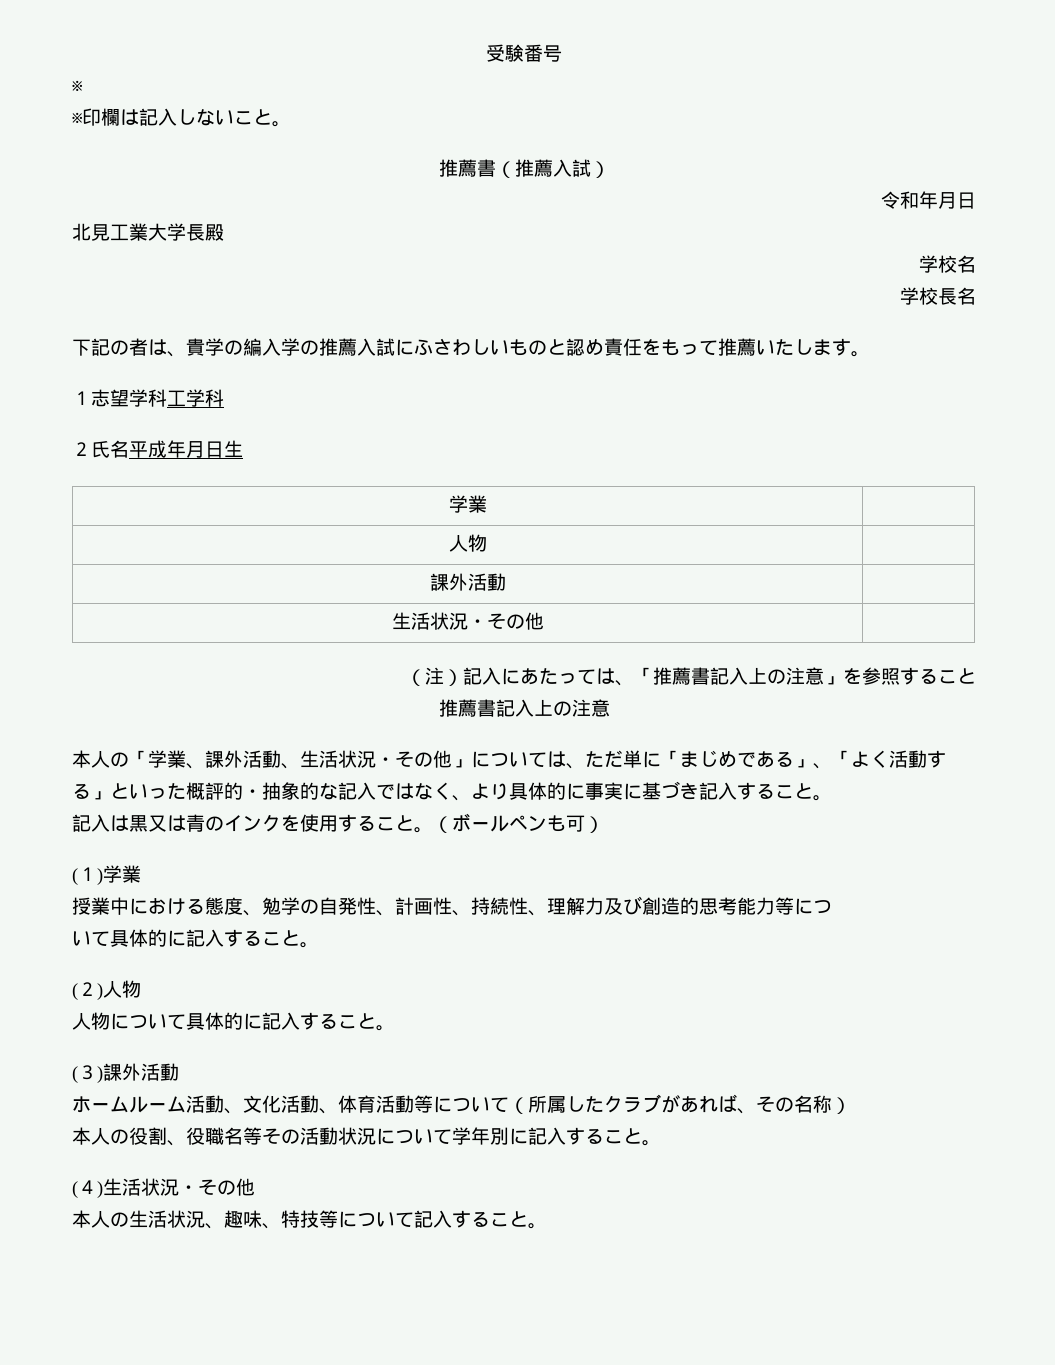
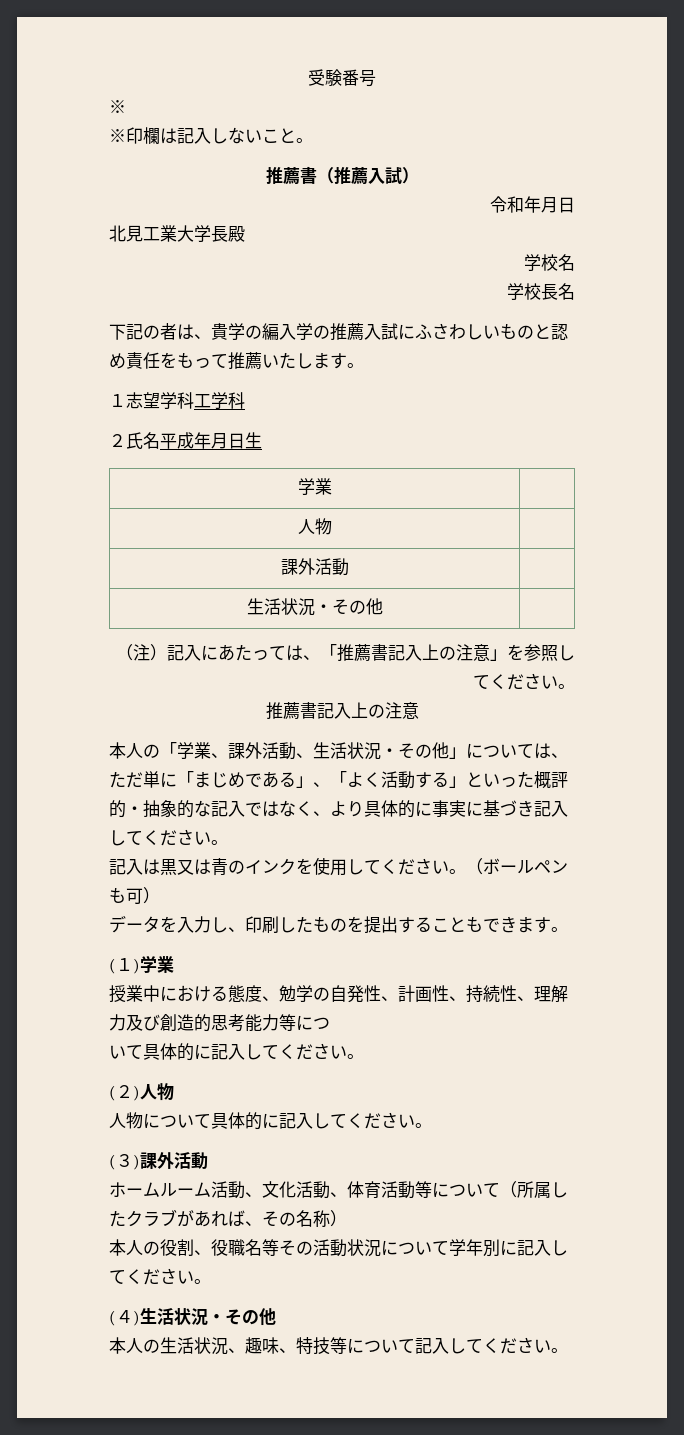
[900,667,976,685] すること -> [558,645,575,661] [473,673,575,690] してください。
[737,782,813,800] すること -> [109,829,211,846] してください
[338,814,414,832] すること -> [347,858,449,875] してください
(604, 824) none -> [109,915,568,934] // データを入力し、印刷したものを提出することもできます。
[224,929,300,947] すること -> [245,1043,347,1060] してください
[300,1012,376,1030] すること -> [313,1112,415,1129] してください
[566,1127,642,1145] すること -> [551,1240,568,1256] [109,1268,194,1285] してください
[452,1210,528,1228] すること -> [449,1337,551,1354] してください

